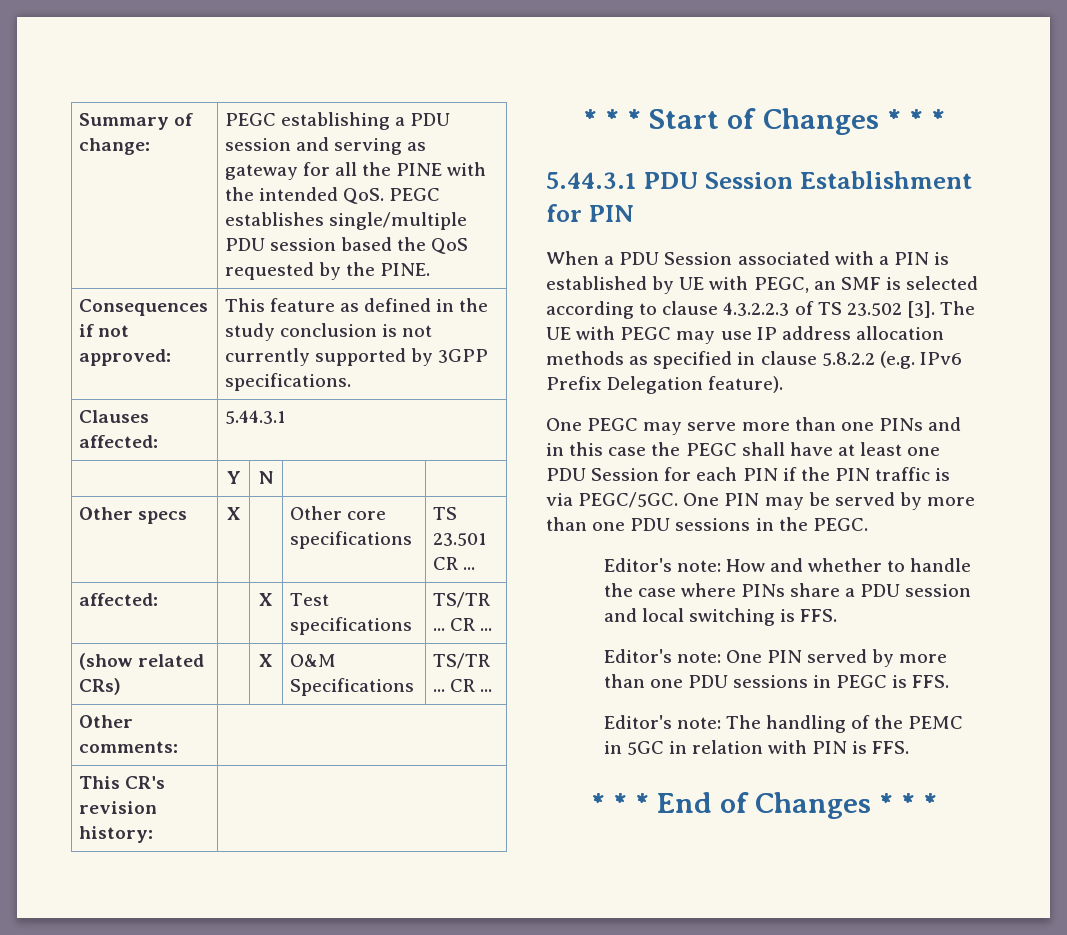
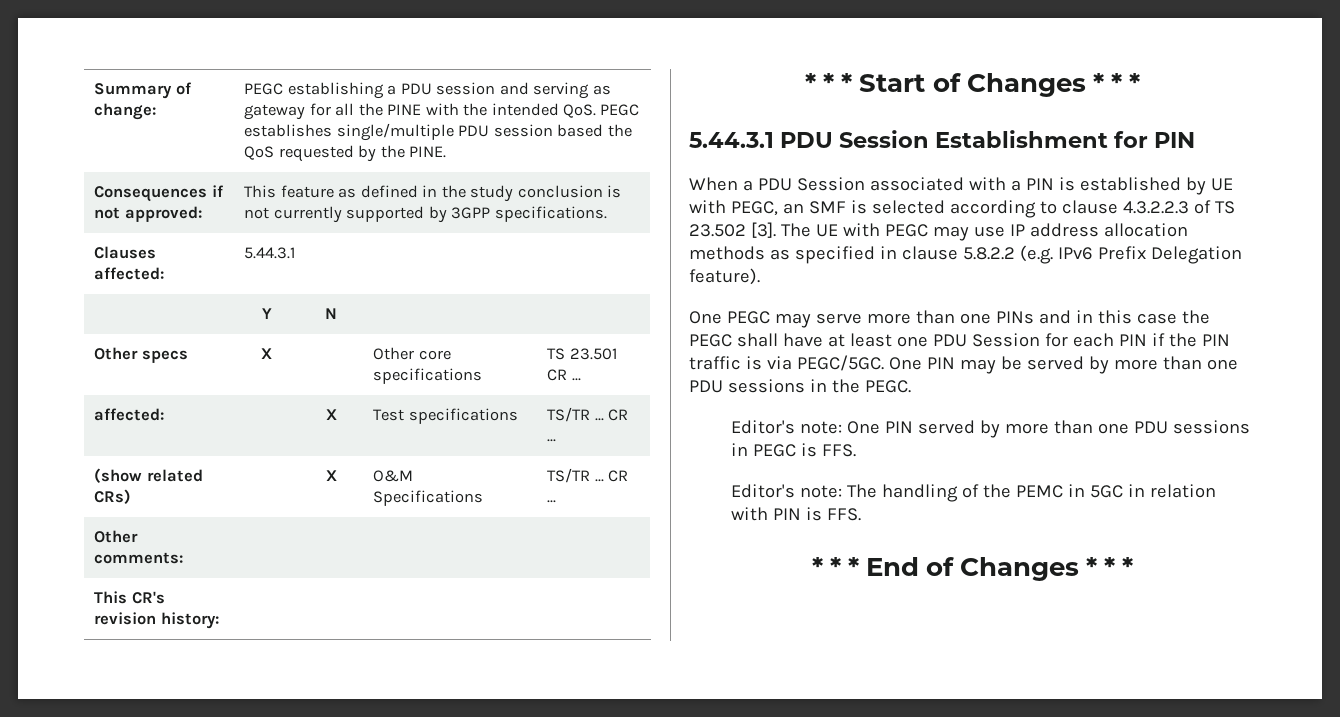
[603,558,972,572] [603,583,972,597] [603,608,838,626] // Editor's note: How and whether to handle the case where PINs share a PDU session and local switching is FFS. -> (911, 386) none

